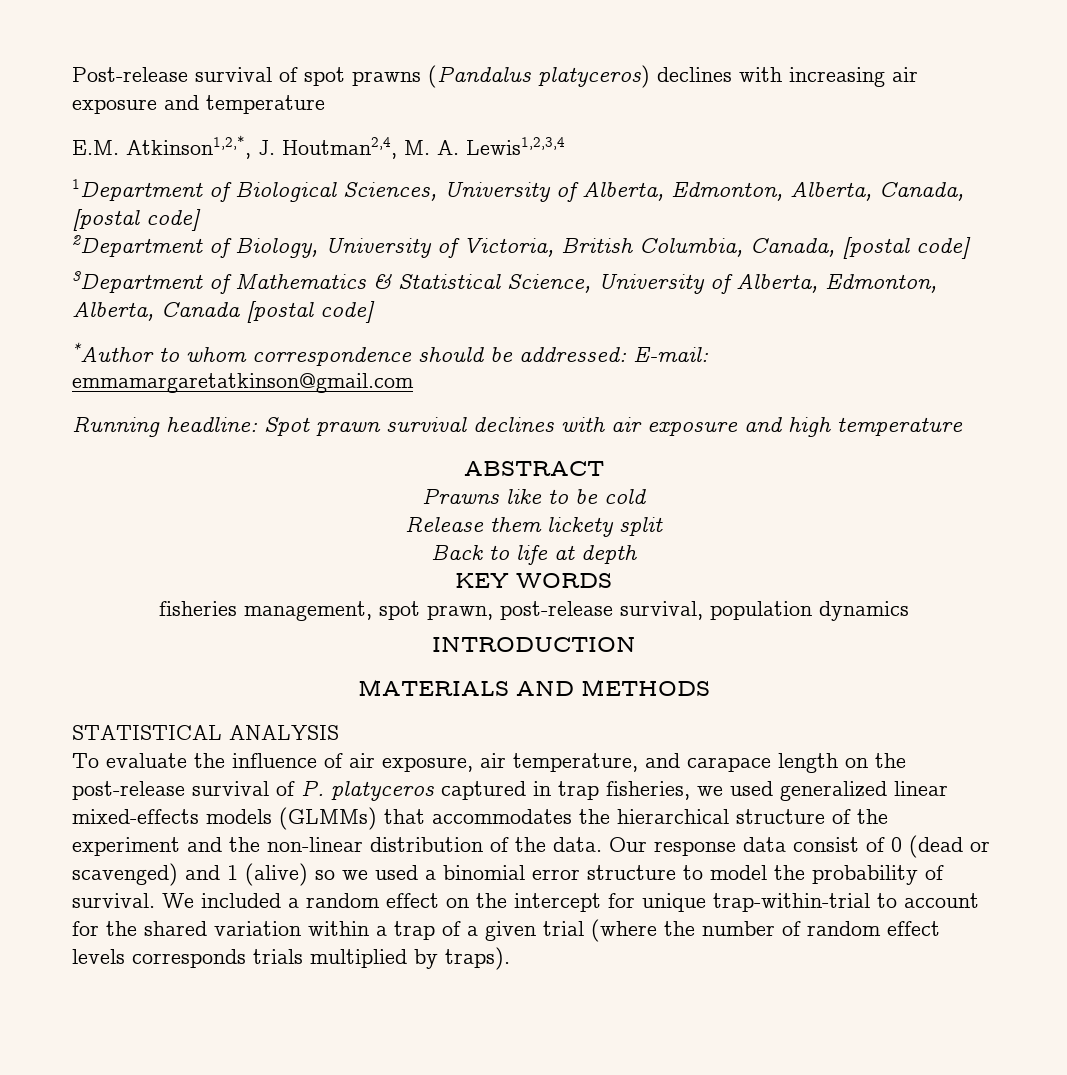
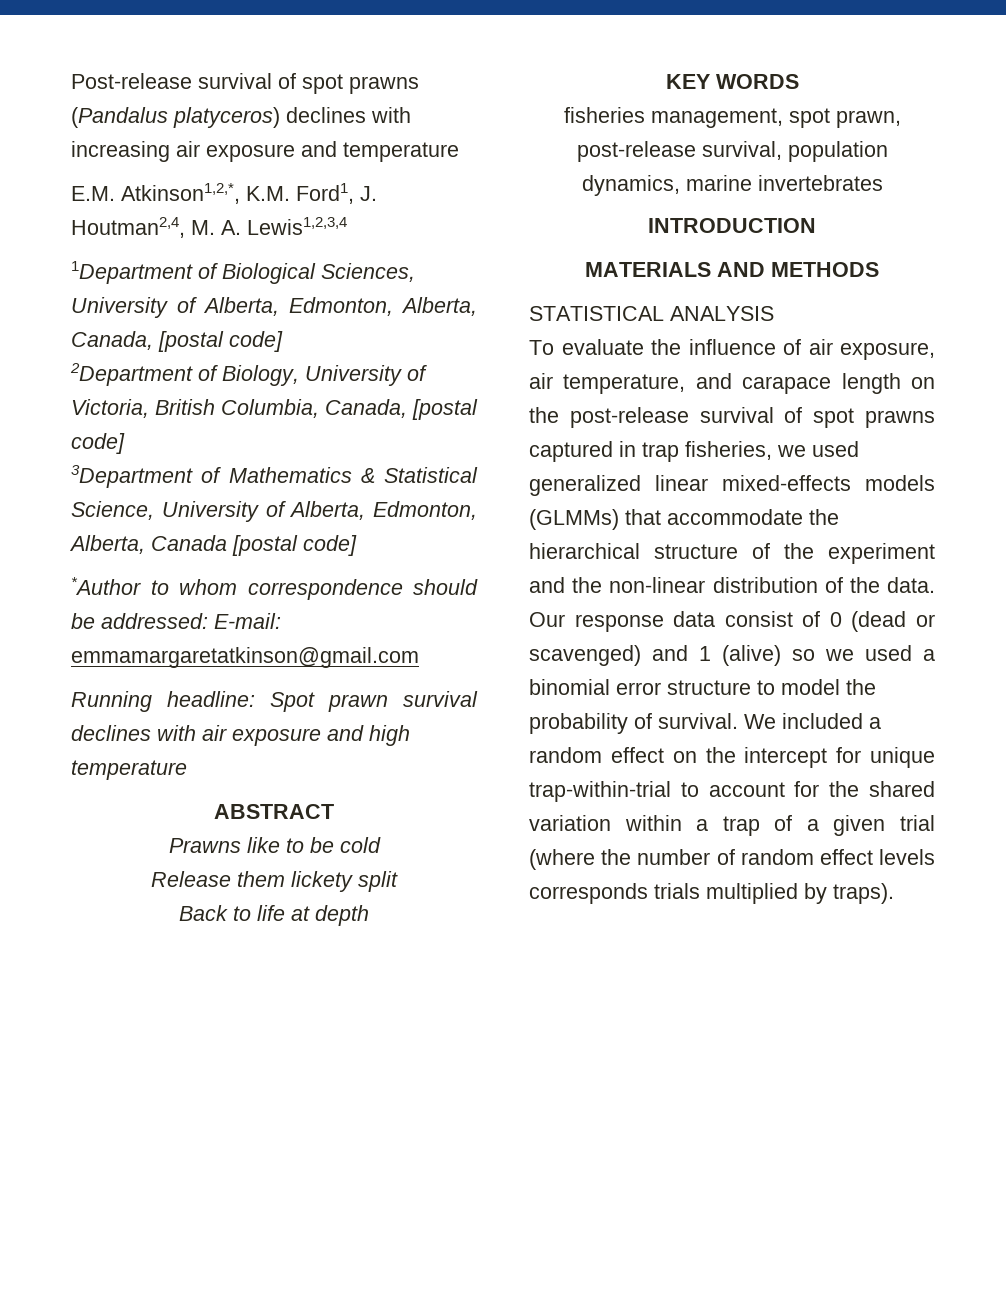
(251, 147) none -> [246,183,354,204] K.M. Ford1,
[818,601,909,621] dynamics -> [581,175,883,196] dynamics, marine invertebrates
[301,780,434,801] P. platyceros -> [813,408,935,428] spot prawns
[432,809,572,824] accommodates -> [667,509,803,525] accommodate

